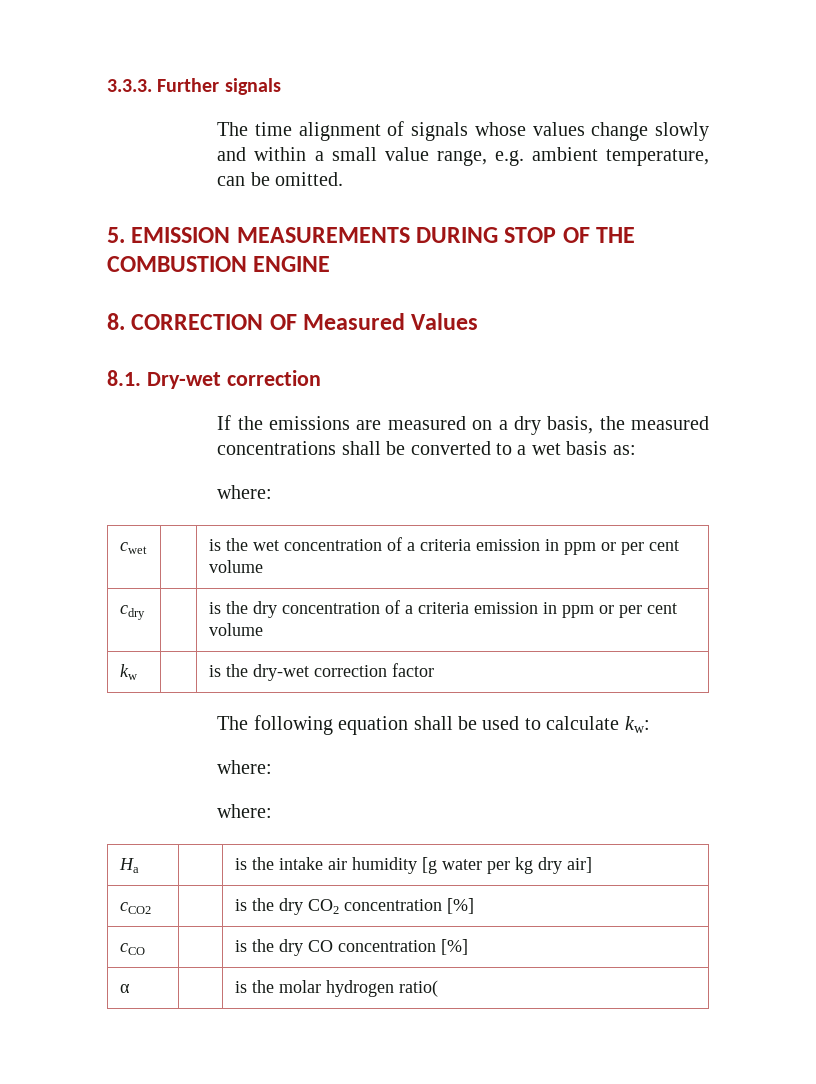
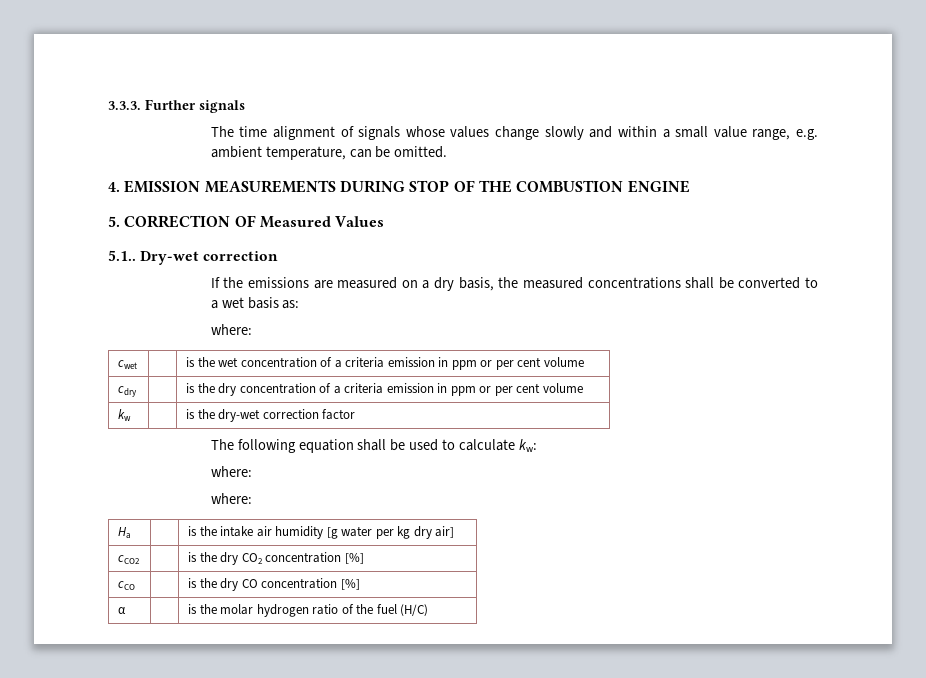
[107,227,125,243] 5. -> [108,182,120,192] 4.
[107,313,125,330] 8. -> [108,216,120,227] 5.
[107,370,141,386] 8.1. -> [108,250,136,261] 5.1..
[399,980,439,997] ratio( -> [312,604,429,616] ratio of the fuel (H/C)

